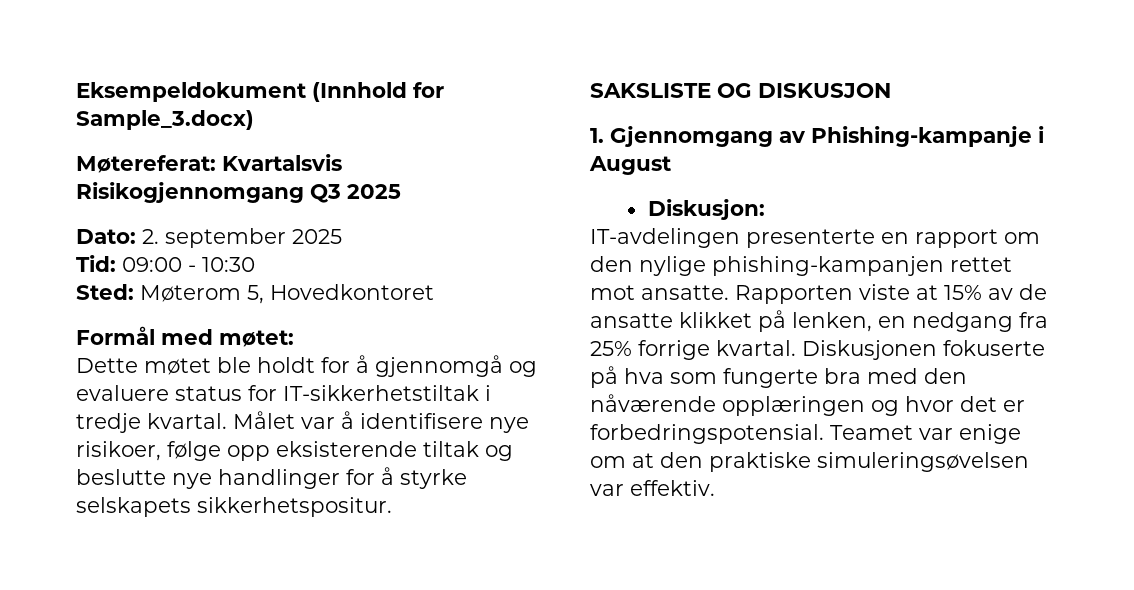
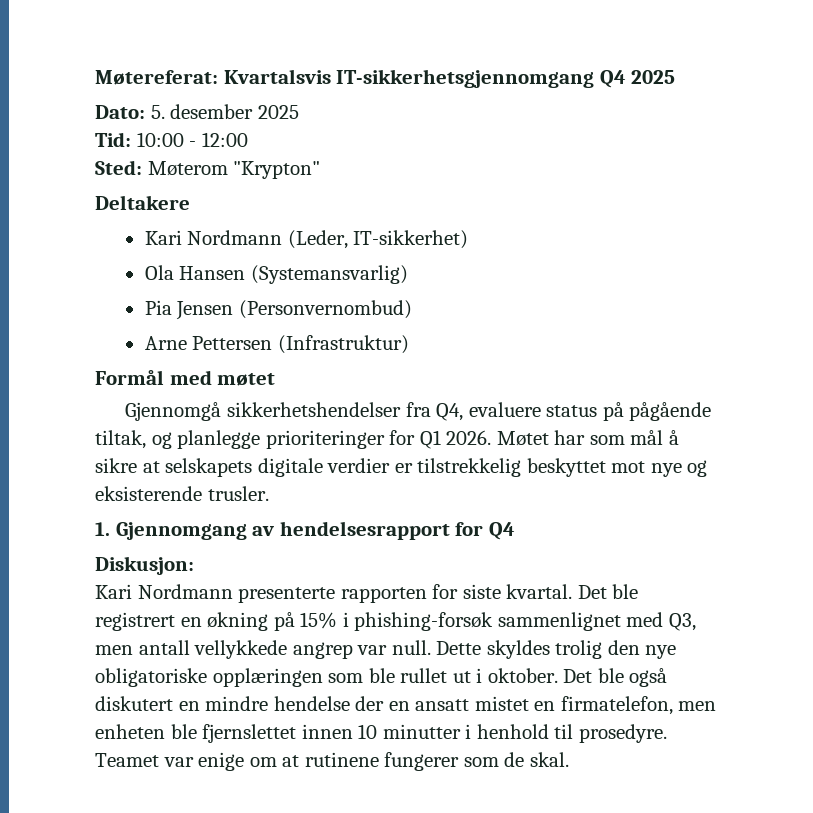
[76,82,444,102] [76,110,254,130] [76,154,342,173] [76,182,341,203] Eksempeldokument (Innhold for Sample_3.docx) // Møtereferat: Kvartalsvis Risikogjennomgang Q3 -> [95,69,626,88] Møtereferat: Kvartalsvis IT-sikkerhetsgjennomgang Q4
[142,228,286,248] 2. september -> [150,104,254,119] 5. desember
[122,257,255,272] 09:00 - 10:30 -> [136,132,248,147] 10:00 - 12:00
[247,284,434,304] [76,326,294,347] [76,355,537,377] [76,385,491,401] [76,411,529,433] [76,441,513,461] [76,467,467,489] [76,497,392,517] [590,83,891,98] [590,126,1044,147] [589,156,671,175] [647,199,765,220] [590,228,1040,248] [590,256,1012,276] [590,284,1047,304] [590,310,1048,332] [590,340,1045,360] [590,366,967,388] [590,394,1025,416] [590,424,824,444] 5, Hovedkontoret // Formål med møtet: // Dette møtet ble holdt for å gjennomgå og evaluere status for IT-sikkerhetstiltak i tredje kvartal. Målet var å identifisere nye risikoer, følge opp eksisterende tiltak og beslutte nye handlinger for å styrke selskapets sikkerhetspositur. // SAKSLISTE OG DISKUSJON // 1. Gjennomgang av Phishing-kampanje i August // Diskusjon: // IT-avdelingen presenterte en rapport om den nylige phishing-kampanjen rettet mot ansatte. Rapporten viste at 15% av de ansatte klikket på lenken, en nedgang fra 25% forrige kvartal. Diskusjonen fokuserte på hva som fungerte bra med den nåværende opplæringen og hvor det er forbedringspotensial. -> [233,161,321,179] [95,195,190,210] [144,230,469,249] [144,265,408,284] [144,300,412,320] [144,335,409,354] [95,370,276,386] [125,402,712,421] [95,430,679,449] [95,458,708,477] [95,486,269,501] [95,521,515,540] [95,556,194,575] [95,584,639,603] [95,612,696,631] [95,640,677,659] [95,668,668,687] [95,696,717,715] [95,724,667,743] "Krypton" // Deltakere // Kari Nordmann (Leder, IT-sikkerhet) // Ola Hansen (Systemansvarlig) // Pia Jensen (Personvernombud) // Arne Pettersen (Infrastruktur) // Formål med møtet // Gjennomgå sikkerhetshendelser fra Q4, evaluere status på pågående tiltak, og planlegge prioriteringer for Q1 2026. Møtet har som mål å sikre at selskapets digitale verdier er tilstrekkelig beskyttet mot nye og eksisterende trusler. // 1. Gjennomgang av hendelsesrapport for Q4 // Diskusjon: // Kari Nordmann presenterte rapporten for siste kvartal. Det ble registrert en økning på 15% i phishing-forsøk sammenlignet med Q3, men antall vellykkede angrep var null. Dette skyldes trolig den nye obligatoriske opplæringen som ble rullet ut i oktober. Det ble også diskutert en mindre hendelse der en ansatt mistet en firmatelefon, men enheten ble fjernslettet innen 10 minutter i henhold til prosedyre.
[660,452,1029,472] [590,480,715,496] den praktiske simuleringsøvelsen var effektiv. -> [304,752,569,771] rutinene fungerer som de skal.

